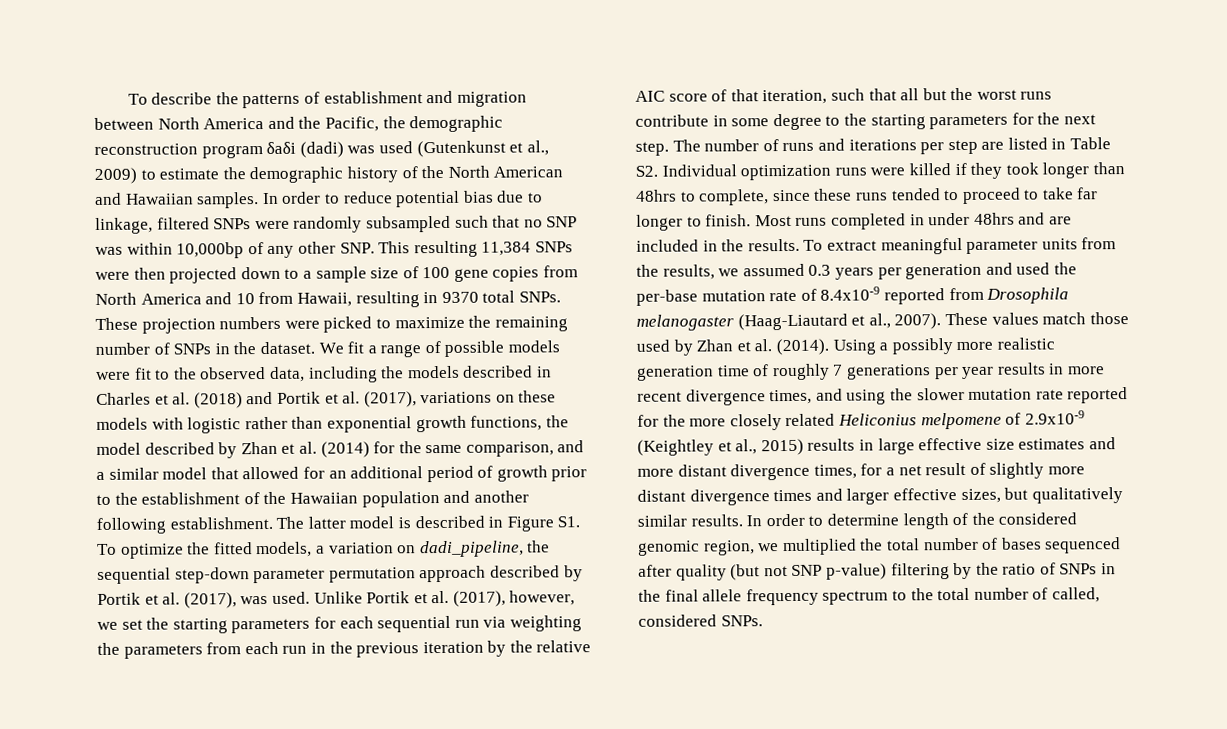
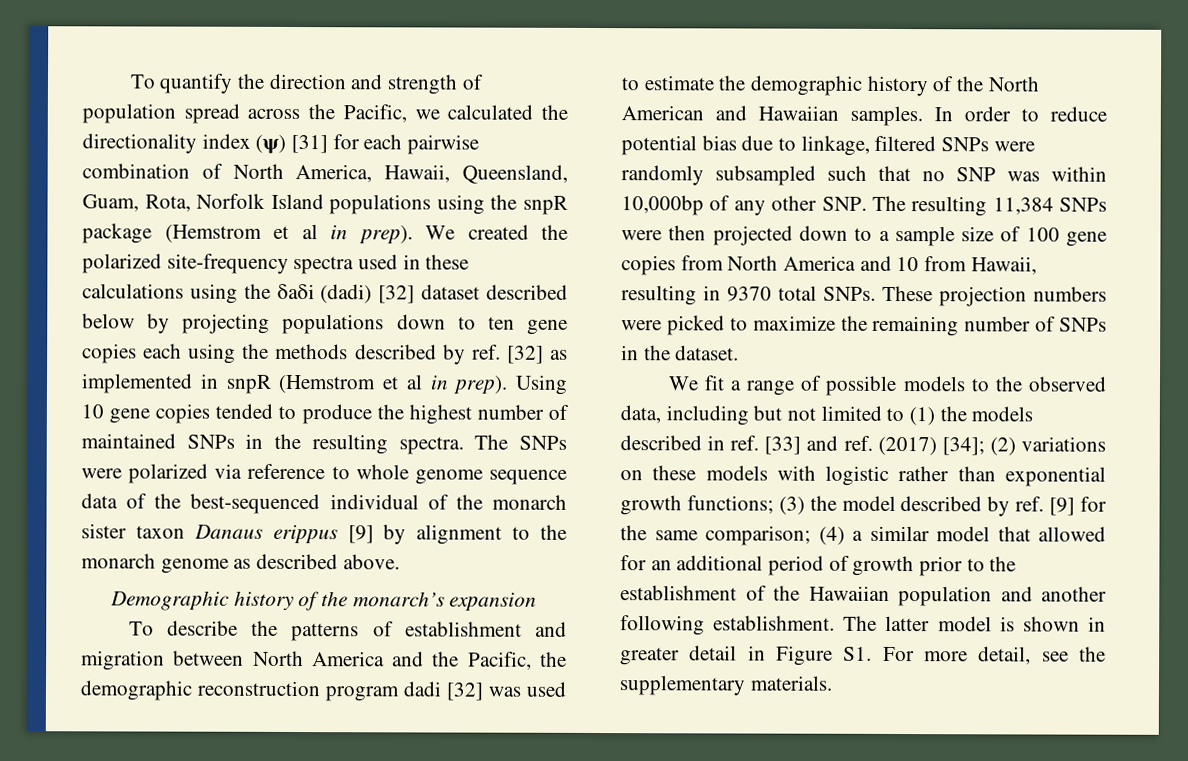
[127,93,148,105] To -> [129,73,484,95] [82,103,568,124] [82,133,480,155] [82,163,568,184] [82,193,568,215] [82,223,568,245] [82,253,470,275] [82,283,568,304] [82,313,569,335] [82,343,568,365] [81,373,568,395] [81,403,569,425] [81,433,567,455] [81,463,567,485] [81,493,567,515] [81,523,567,545] [81,553,400,574] [109,590,538,612] [128,621,154,636] To quantify the direction and strength of population spread across the Pacific, we calculated the directionality index (ψ) [31] for each pairwise combination of North America, Hawaii, Queensland, Guam, Rota, Norfolk Island populations using the snpR package (Hemstrom et al in prep). We created the polarized site-frequency spectra used in these calculations using the δaδi (dadi) [32] dataset described below by projecting populations down to ten gene copies each using the methods described by ref. [32] as implemented in snpR (Hemstrom et al in prep). Using 10 gene copies tended to produce the highest number of maintained SNPs in the resulting spectra. The SNPs were polarized via reference to whole genome sequence data of the best-sequenced individual of the monarch sister taxon Danaus erippus [9] by alignment to the monarch genome as described above. // Demographic history of the monarch’s expansion // To
[266,140,549,158] [94,167,137,184] δaδi (dadi) was used (Gutenkunst et al., 2009) -> [403,681,567,701] dadi [32] was used
[378,241,411,254] This -> [871,195,906,212] The
(315, 348) none -> (740, 353) //
[96,367,152,380] were fit -> (966, 384) none
[381,365,552,379] [96,391,417,409] the models described in Charles et al. (2018) and Portik et al. (2017), -> [753,405,1034,426] [620,435,1016,456] but not limited to (1) the models described in ref. [33] and ref. (2017) [34]; (2)
[470,415,543,431] functions, -> [686,495,805,515] functions; (3)
[240,441,370,458] Zhan et al. (2014) -> [1015,496,1076,516] ref. [9]
[465,440,585,457] comparison, and -> [705,525,845,546] comparison; (4)
[414,515,581,532] [97,540,551,559] [97,565,583,584] [97,590,576,609] [97,615,582,634] [97,640,592,659] [635,87,1053,105] [635,112,1096,131] [635,137,1112,156] [635,162,1125,181] [635,187,1099,206] [636,212,1072,231] [636,237,1117,255] [636,262,1077,280] [636,286,1070,306] [636,312,1129,331] [636,337,1055,356] [637,362,1105,381] [637,387,1129,406] [637,410,1085,431] [637,437,1116,456] [637,462,1085,481] [637,487,1123,506] [637,512,1078,530] [638,537,1122,556] [638,562,1117,581] [638,587,1100,606] [638,614,763,627] described in Figure S1. To optimize the fitted models, a variation on dadi_pipeline, the sequential step-down parameter permutation approach described by Portik et al. (2017), was used. Unlike Portik et al. (2017), however, we set the starting parameters for each sequential run via weighting the parameters from each run in the previous iteration by the relative AIC score of that iteration, such that all but the worst runs contribute in some degree to the starting parameters for the next step. The number of runs and iterations per step are listed in Table S2. Individual optimization runs were killed if they took longer than 48hrs to complete, since these runs tended to proceed to take far longer to finish. Most runs completed in under 48hrs and are included in the results. To extract meaningful parameter units from the results, we assumed 0.3 years per generation and used the per-base mutation rate of 8.4x10-9 reported from Drosophila melanogaster (Haag-Liautard et al., 2007). These values match those used by Zhan et al. (2014). Using a possibly more realistic generation time of roughly 7 generations per year results in more recent divergence times, and using the slower mutation rate reported for the more closely related Heliconius melpomene of 2.9x10-9 (Keightley et al., 2015) results in large effective size estimates and more distant divergence times, for a net result of slightly more distant divergence times and larger effective sizes, but qualitatively similar results. In order to determine length of the considered genomic region, we multiplied the total number of bases sequenced after quality (but not SNP p-value) filtering by the ratio of SNPs in the final allele frequency spectrum to the total number of called, considered SNPs. -> [1022,616,1106,632] [620,645,1106,666] [619,675,833,696] shown in greater detail in Figure S1. For more detail, see the supplementary materials.

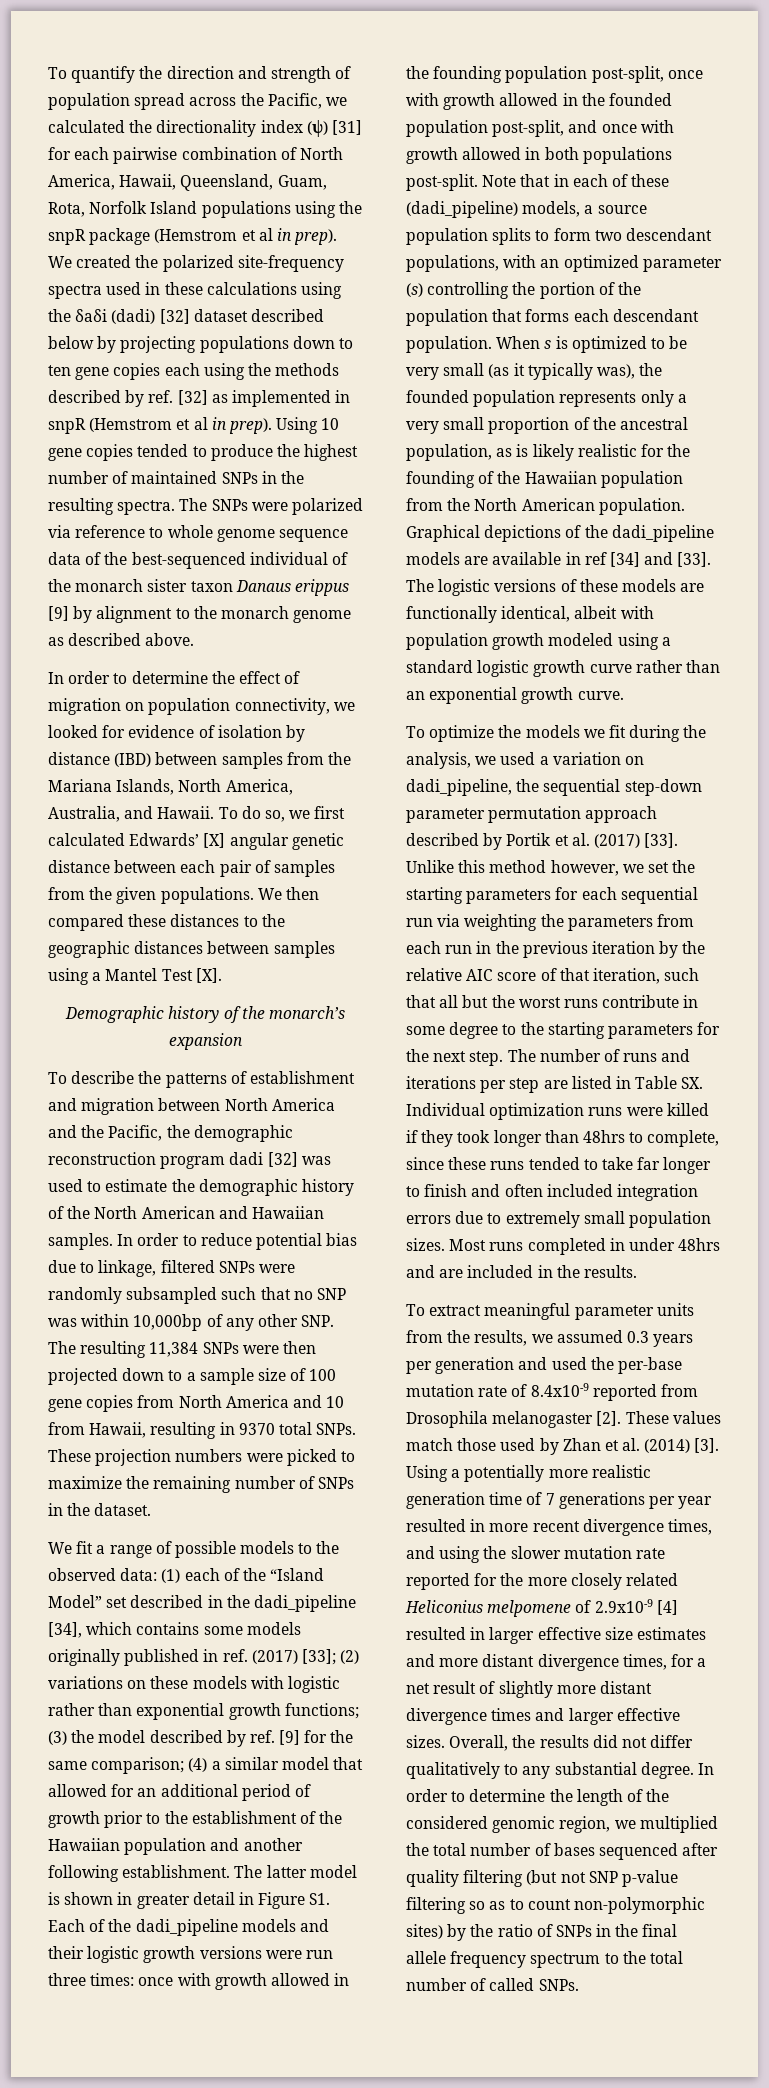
(400, 562) none -> [48,671,301,684] [48,698,355,715] [48,725,305,742] [48,752,351,769] [48,779,293,795] [48,806,346,822] [48,833,344,850] [48,860,335,877] [48,887,319,904] [48,914,285,931] [48,941,335,958] [48,968,222,985] // In order to determine the effect of migration on population connectivity, we looked for evidence of isolation by distance (IBD) between samples from the Mariana Islands, North America, Australia, and Hawaii. To do so, we first calculated Edwards’ [X] angular genetic distance between each pair of samples from the given populations. We then compared these distances to the geographic distances between samples using a Mantel Test [X].
[620,405,1034,426] [620,435,839,455] data, including but not limited to (1) the models described in ref. [33] and -> [120,1568,325,1583] [48,1595,356,1612] [48,1622,301,1638] [48,1649,219,1666] data: (1) each of the “Island Model” set described in the dadi_pipeline [34], which contains some models originally published in
[941,437,985,456] [34]; -> [301,1649,336,1665] [33];
[882,646,1106,665] [619,675,833,696] For more detail, see the supplementary materials. -> [48,1919,329,1936] [48,1946,333,1963] [48,1973,350,1990] [406,66,703,83] [406,93,672,110] [406,120,674,137] [406,147,672,164] [406,174,670,191] [406,201,647,218] [406,228,712,245] [406,255,722,272] [406,282,641,299] [406,309,699,326] [406,336,688,353] [406,363,663,380] [406,390,687,407] [406,417,688,434] [406,444,691,461] [406,471,683,488] [406,498,685,515] [406,525,714,542] [406,552,712,567] [406,579,705,596] [406,606,654,623] [406,633,671,650] [406,660,720,677] [406,687,624,704] [406,725,707,742] [406,752,644,769] [406,779,702,796] [406,806,658,823] [406,833,679,850] [406,860,696,876] [406,887,698,904] [406,914,694,931] [406,941,706,958] [406,968,700,984] [406,995,699,1008] [406,1022,721,1039] [406,1049,691,1066] [406,1076,704,1093] [406,1103,709,1120] [406,1130,720,1147] [406,1157,712,1174] [406,1184,698,1201] [406,1211,711,1228] [406,1238,721,1255] [406,1265,637,1278] [406,1303,694,1320] [406,1330,694,1347] [406,1357,682,1374] [406,1383,698,1401] [406,1411,721,1428] [406,1438,720,1455] [406,1465,651,1482] [406,1492,713,1509] [406,1519,712,1536] [406,1546,665,1563] [406,1573,678,1590] [405,1599,678,1617] [406,1627,706,1644] [406,1654,707,1671] [406,1681,652,1698] [406,1708,680,1725] [406,1735,694,1751] [406,1762,714,1779] [406,1789,670,1806] [406,1816,718,1833] [406,1843,719,1860] [406,1870,678,1887] [406,1897,705,1914] [406,1924,678,1941] [406,1951,683,1968] [406,1978,579,1991] Each of the dadi_pipeline models and their logistic growth versions were run three times: once with growth allowed in the founding population post-split, once with growth allowed in the founded population post-split, and once with growth allowed in both populations post-split. Note that in each of these (dadi_pipeline) models, a source population splits to form two descendant populations, with an optimized parameter (s) controlling the portion of the population that forms each descendant population. When s is optimized to be very small (as it typically was), the founded population represents only a very small proportion of the ancestral population, as is likely realistic for the founding of the Hawaiian population from the North American population. Graphical depictions of the dadi_pipeline models are available in ref [34] and [33]. The logistic versions of these models are functionally identical, albeit with population growth modeled using a standard logistic growth curve rather than an exponential growth curve. // To optimize the models we fit during the analysis, we used a variation on dadi_pipeline, the sequential step-down parameter permutation approach described by Portik et al. (2017) [33]. Unlike this method however, we set the starting parameters for each sequential run via weighting the parameters from each run in the previous iteration by the relative AIC score of that iteration, such that all but the worst runs contribute in some degree to the starting parameters for the next step. The number of runs and iterations per step are listed in Table SX. Individual optimization runs were killed if they took longer than 48hrs to complete, since these runs tended to take far longer to finish and often included integration errors due to extremely small population sizes. Most runs completed in under 48hrs and are included in the results. // To extract meaningful parameter units from the results, we assumed 0.3 years per generation and used the per-base mutation rate of 8.4x10-9 reported from Drosophila melanogaster [2]. These values match those used by Zhan et al. (2014) [3]. Using a potentially more realistic generation time of 7 generations per year resulted in more recent divergence times, and using the slower mutation rate reported for the more closely related Heliconius melpomene of 2.9x10-9 [4] resulted in larger effective size estimates and more distant divergence times, for a net result of slightly more distant divergence times and larger effective sizes. Overall, the results did not differ qualitatively to any substantial degree. In order to determine the length of the considered genomic region, we multiplied the total number of bases sequenced after quality filtering (but not SNP p-value filtering so as to count non-polymorphic sites) by the ratio of SNPs in the final allele frequency spectrum to the total number of called SNPs.

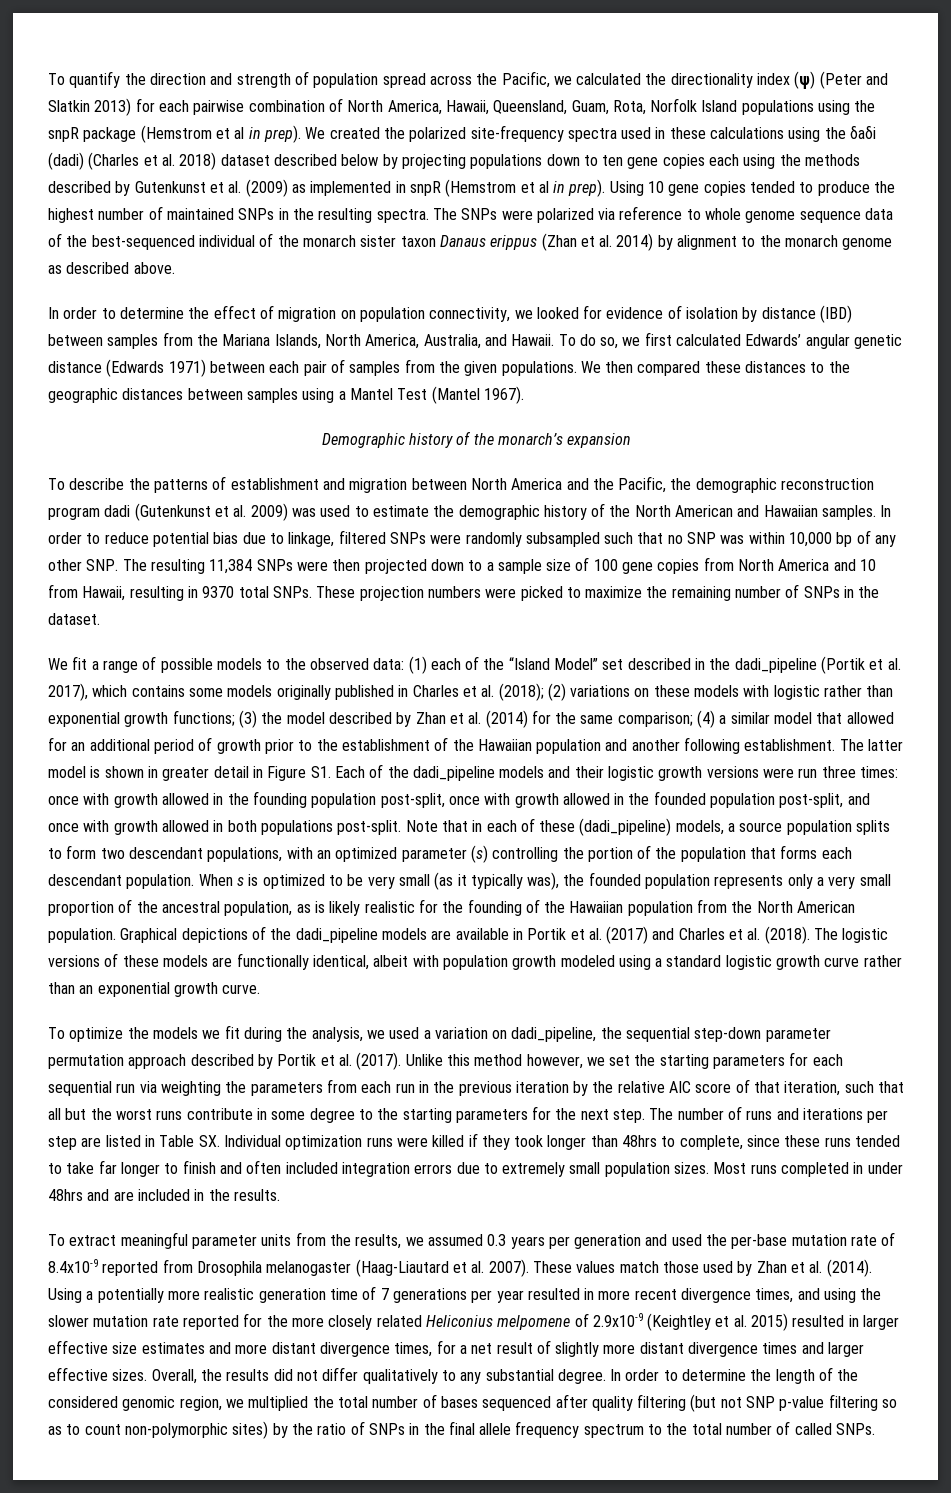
[331,120,362,135] [31] -> [819,71,889,89] [48,98,132,116] (Peter and Slatkin 2013)
[159,309,190,324] [32] -> [88,152,217,170] (Charles et al. 2018)
[148,390,208,405] ref. [32] -> [134,179,288,197] Gutenkunst et al. (2009)
[48,606,69,621] [9] -> [541,233,654,251] (Zhan et al. 2014)
[203,833,226,848] [X] -> (802, 340) none
(110, 866) none -> [106,359,206,377] (Edwards 1971)
[195,968,222,983] [X]. -> [431,386,524,404] (Mantel 1967).
[267,1152,298,1167] [32] -> [134,503,288,521] (Gutenkunst et al. 2009)
[133,1314,203,1331] 10,000bp -> [789,532,853,547] 10,000 bp
[48,1622,82,1638] [34], -> [821,656,901,674] [48,683,88,701] (Portik et al. 2017),
[222,1649,336,1665] ref. (2017) [33]; -> [412,683,544,701] Charles et al. (2018);
[249,1730,301,1745] ref. [9] -> [415,710,528,728] Zhan et al. (2014)
[584,552,712,567] ref [34] and [33]. -> [527,926,810,944] Portik et al. (2017) and Charles et al. (2018).
[593,833,679,848] (2017) [33]. -> [356,1052,402,1070] (2017).
[596,1411,622,1426] [2]. -> [355,1259,529,1277] (Haag-Liautard et al. 2007).
[644,1438,720,1453] (2014) [3]. -> [826,1259,872,1277] (2014).
[656,1600,678,1615] [4] -> [647,1313,789,1331] (Keightley et al. 2015)

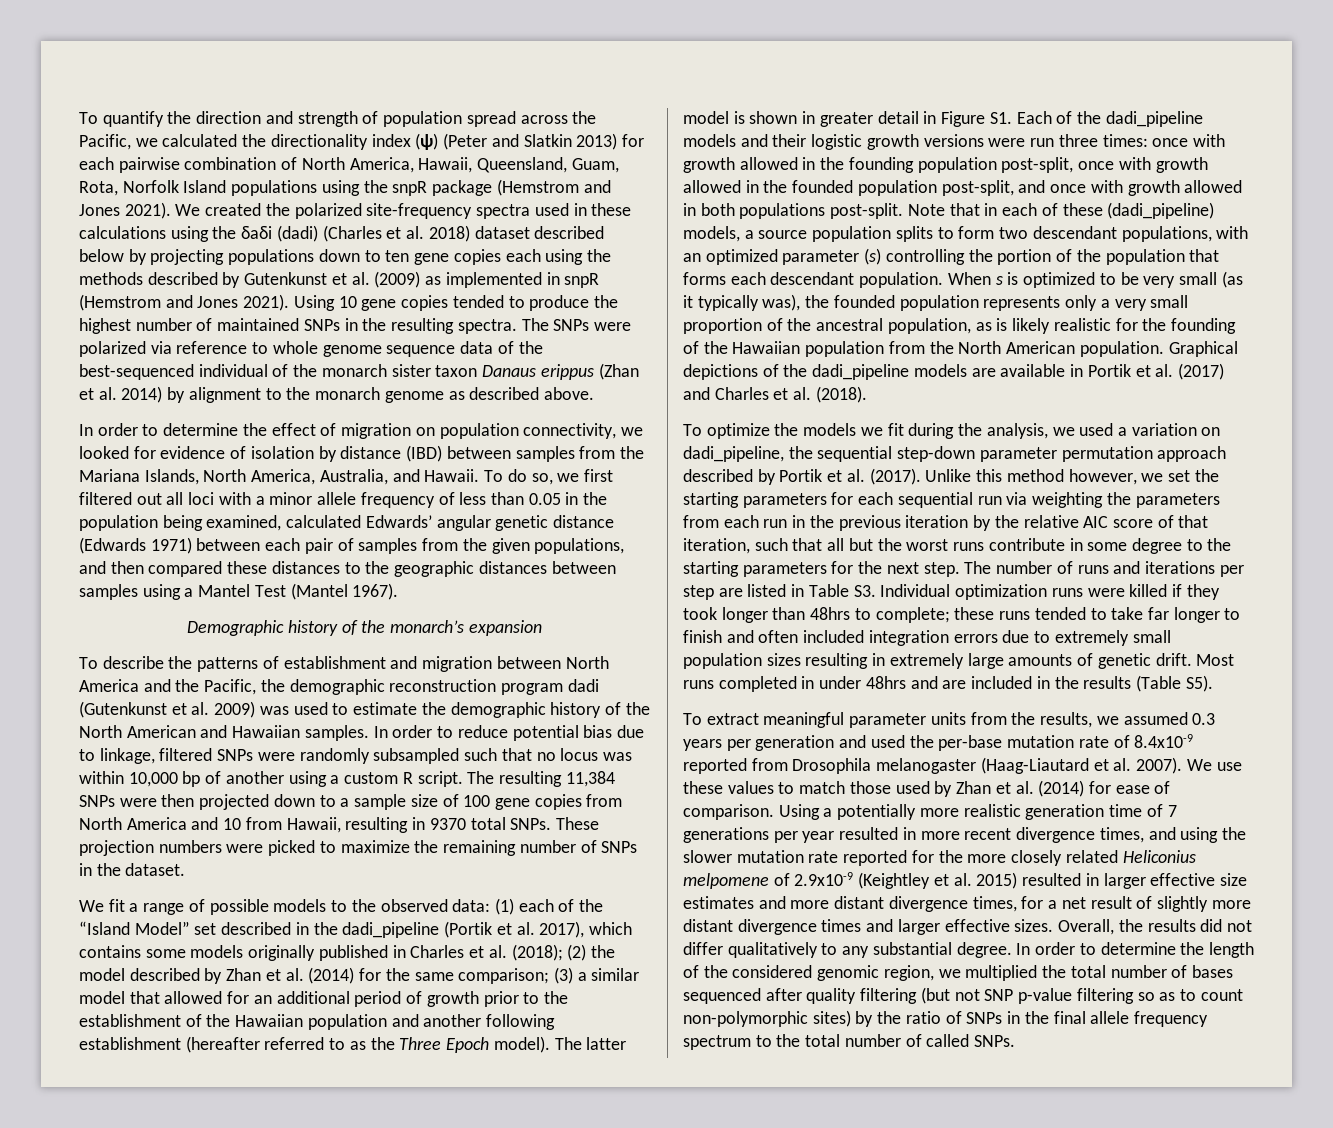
[215,125,301,143] et al in prep). -> [583,180,611,193] [79,202,171,219] and Jones 2021).
[520,179,606,197] et al in prep). -> [165,294,290,311] and Jones 2021).
(672, 339) none -> [79,492,608,508] [79,515,282,531] filtered out all loci with a minor allele frequency of less than 0.05 in the population being examined,
[501,361,601,376] populations. We -> [534,538,625,554] [79,561,106,574] populations, and
[687,532,717,544] SNP -> [560,748,599,761] locus
[875,535,897,547] [48,559,119,571] any other SNP. -> [225,771,463,787] another using a custom R script.
[570,685,894,700] [48,710,257,728] variations on these models with logistic rather than exponential growth functions; (3) -> (587, 952) none
[697,710,716,728] (4) -> [553,967,573,984] (3)
[744,739,836,751] establishment. -> [79,1036,550,1053] establishment (hereafter referred to as the Three Epoch model).
[814,928,889,943] [48,953,902,970] [48,982,261,997] The logistic versions of these models are functionally identical, albeit with population growth modeled using a standard logistic growth curve rather than an exponential growth curve. -> (867, 394) none
[198,1135,220,1147] SX. -> [853,585,876,597] S3.
[679,1135,781,1150] complete, since -> [875,607,950,623] complete;
[674,1162,710,1174] sizes. -> [766,653,1192,669] sizes resulting in extremely large amounts of genetic drift.
[233,1189,280,1201] results. -> [1083,675,1213,692] results (Table S5).
[532,1261,616,1273] These values -> [1186,759,1242,771] [683,781,795,794] We use these values to
[826,1259,872,1277] (2014). -> [1038,780,1171,797] [683,804,774,820] (2014) for ease of comparison.

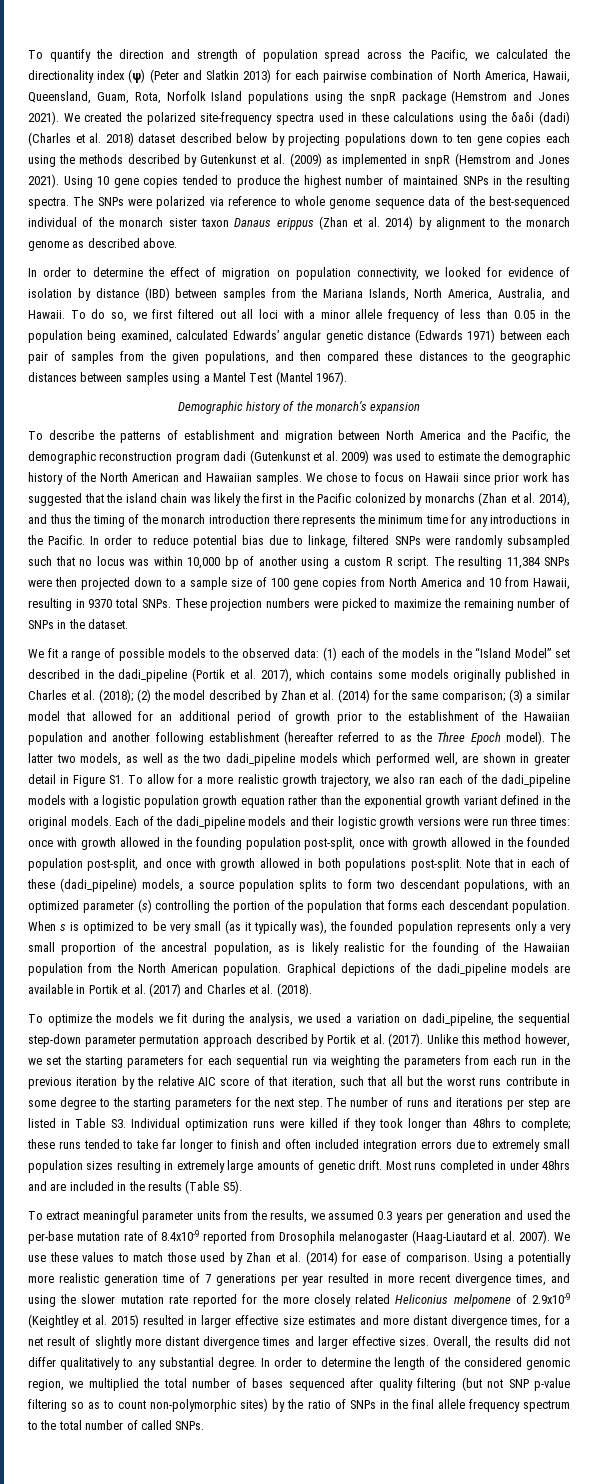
(369, 733) none -> [306,472,570,485] [28,492,570,506] [28,514,570,527] [27,535,86,545] We chose to focus on Hawaii since prior work has suggested that the island chain was likely the first in the Pacific colonized by monarchs (Zhan et al. 2014), and thus the timing of the monarch introduction there represents the minimum time for any introductions in the Pacific.
(604, 905) none -> [402,648,472,658] models in the
[683,111,745,124] model is -> [56,753,479,766] two models, as well as the two dadi_pipeline models which performed well, are
(1012, 118) none -> [128,774,570,787] [28,795,570,808] [28,816,112,829] To allow for a more realistic growth trajectory, we also ran each of the dadi_pipeline models with a logistic population growth equation rather than the exponential growth variant defined in the original models.

